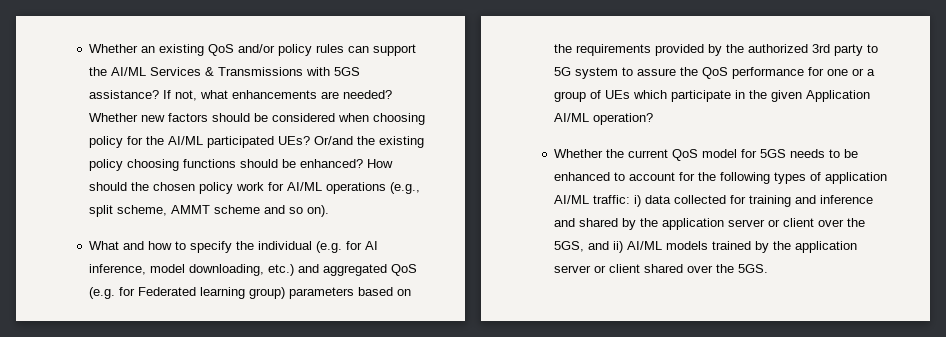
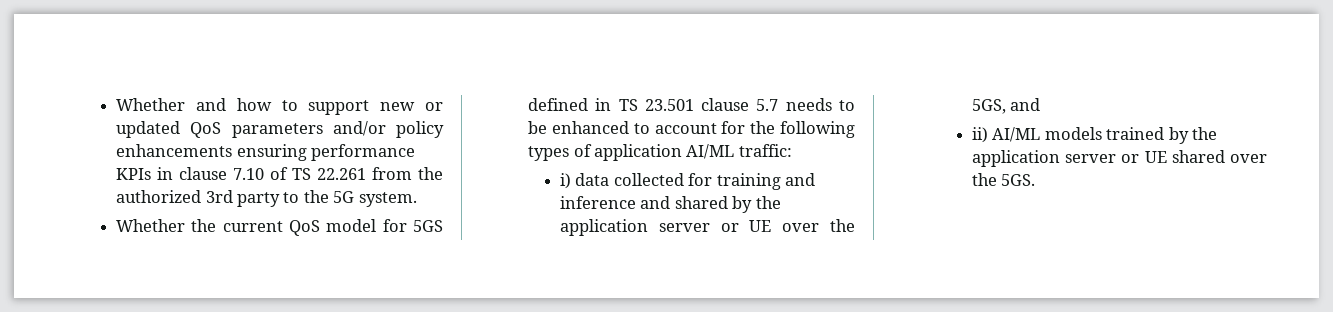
[89,44,417,56] [89,67,361,76] [89,90,393,101] [89,113,426,125] [89,136,425,148] [89,159,394,171] [89,182,421,194] [89,205,330,217] [89,241,379,253] [89,264,418,276] [89,287,412,299] [554,44,723,56] Whether an existing QoS and/or policy rules can support the AI/ML Services & Transmissions with 5GS assistance? If not, what enhancements are needed? Whether new factors should be considered when choosing policy for the AI/ML participated UEs? Or/and the existing policy choosing functions should be enhanced? How should the chosen policy work for AI/ML operations (e.g., split scheme, AMMT scheme and so on). // What and how to specify the individual (e.g. for AI inference, model downloading, etc.) and aggregated QoS (e.g. for Federated learning group) parameters based on the requirements provided by -> [116,98,443,115] [116,121,445,138] [116,144,415,161] [116,167,413,180] Whether and how to support new or updated QoS parameters and/or policy enhancements ensuring performance KPIs in clause 7.10 of TS 22.261 from
[554,67,876,79] [554,90,871,102] [554,113,654,125] 5G system to assure the QoS performance for one or a group of UEs which participate in the given Application AI/ML operation? -> [303,190,417,207] the 5G system.
(787, 153) none -> [528,98,779,111] defined in TS 23.501 clause 5.7
(631, 199) none -> (792, 150) //
[783,218,815,227] client -> [749,220,772,232] UE
(610, 245) none -> (1041, 104) //
[609,264,641,273] client -> [1144,151,1167,163] UE

